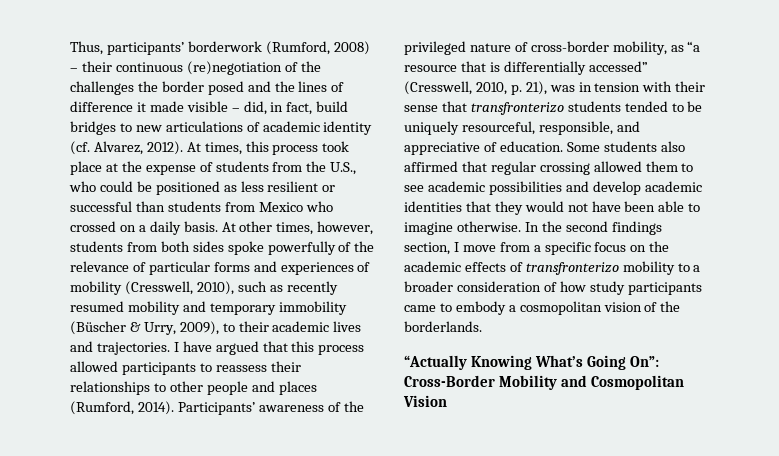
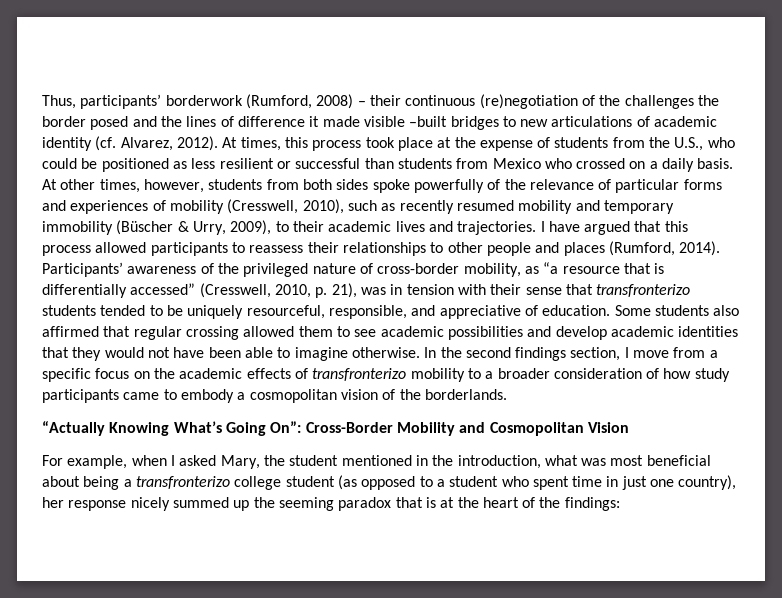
[231,101,349,115] – did, in fact, build -> [409,116,448,127] –built
(447, 401) none -> [42,455,711,469] [42,475,737,490] [42,497,620,511] // For example, when I asked Mary, the student mentioned in the introduction, what was most beneficial about being a transfronterizo college student (as opposed to a student who spent time in just one country), her response nicely summed up the seeming paradox that is at the heart of the findings:

